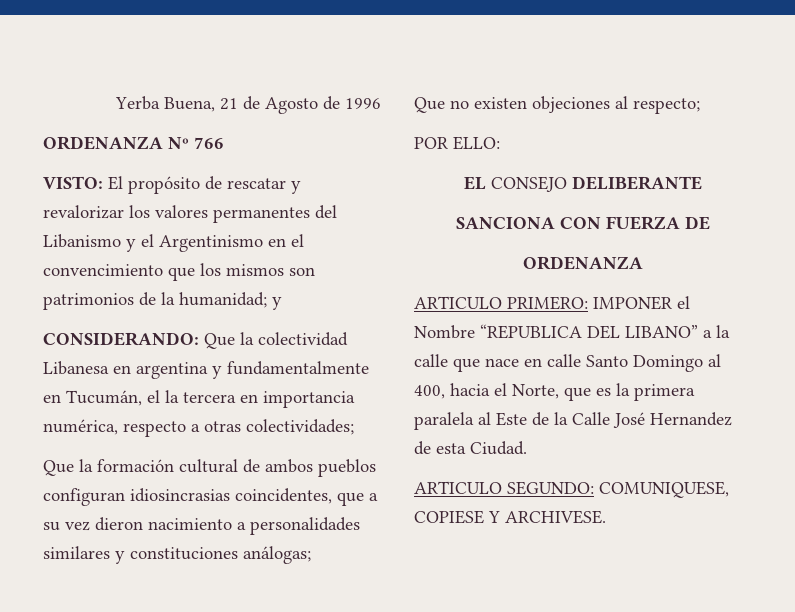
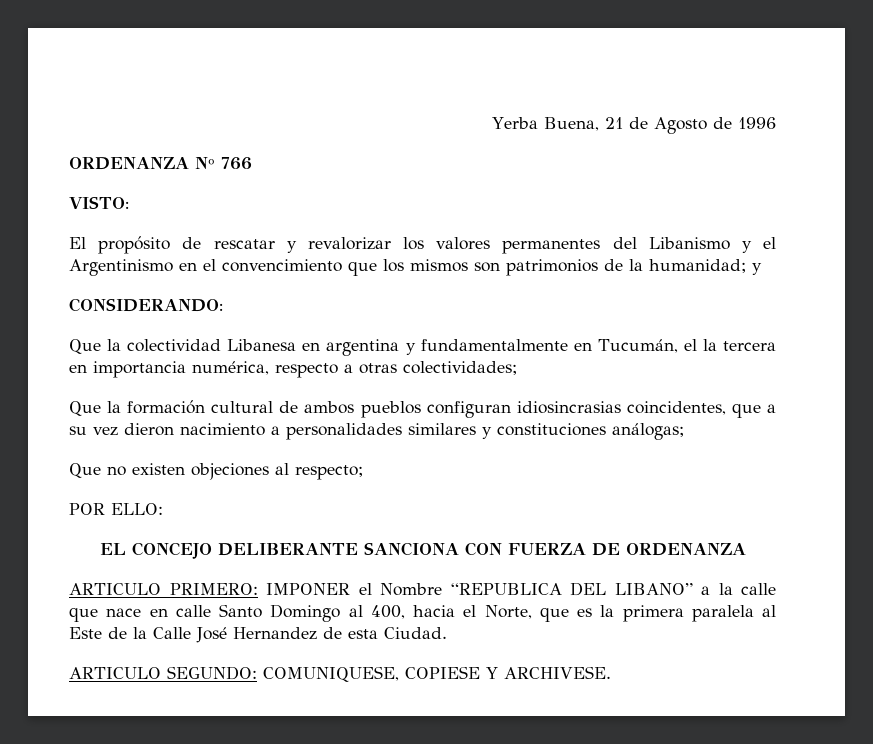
(103, 182) none -> (129, 202) //
(199, 339) none -> (223, 305) //
[491,176,567,192] CONSEJO -> [131,542,212,559] CONCEJO
(702, 183) // -> (358, 549) none
(710, 223) // -> (620, 549) none

